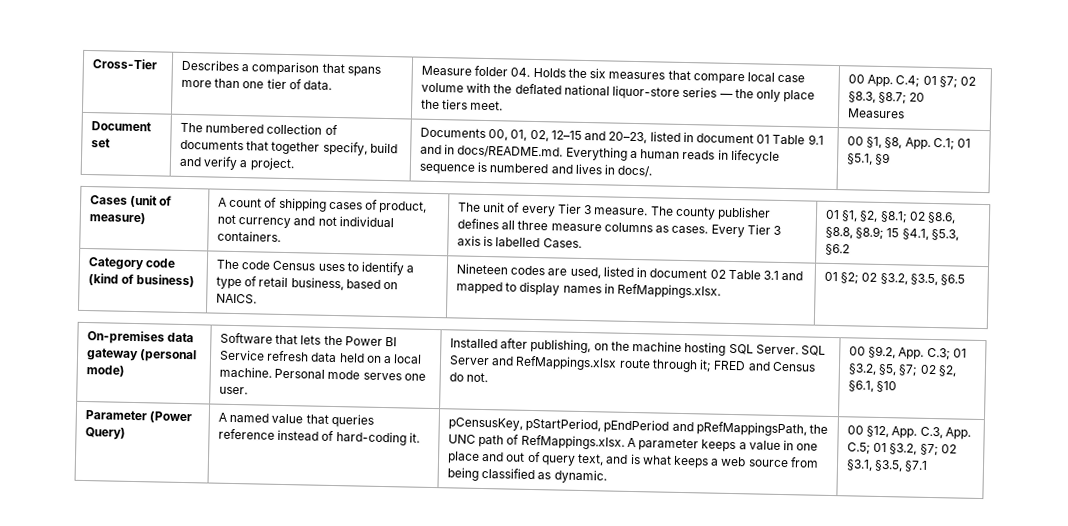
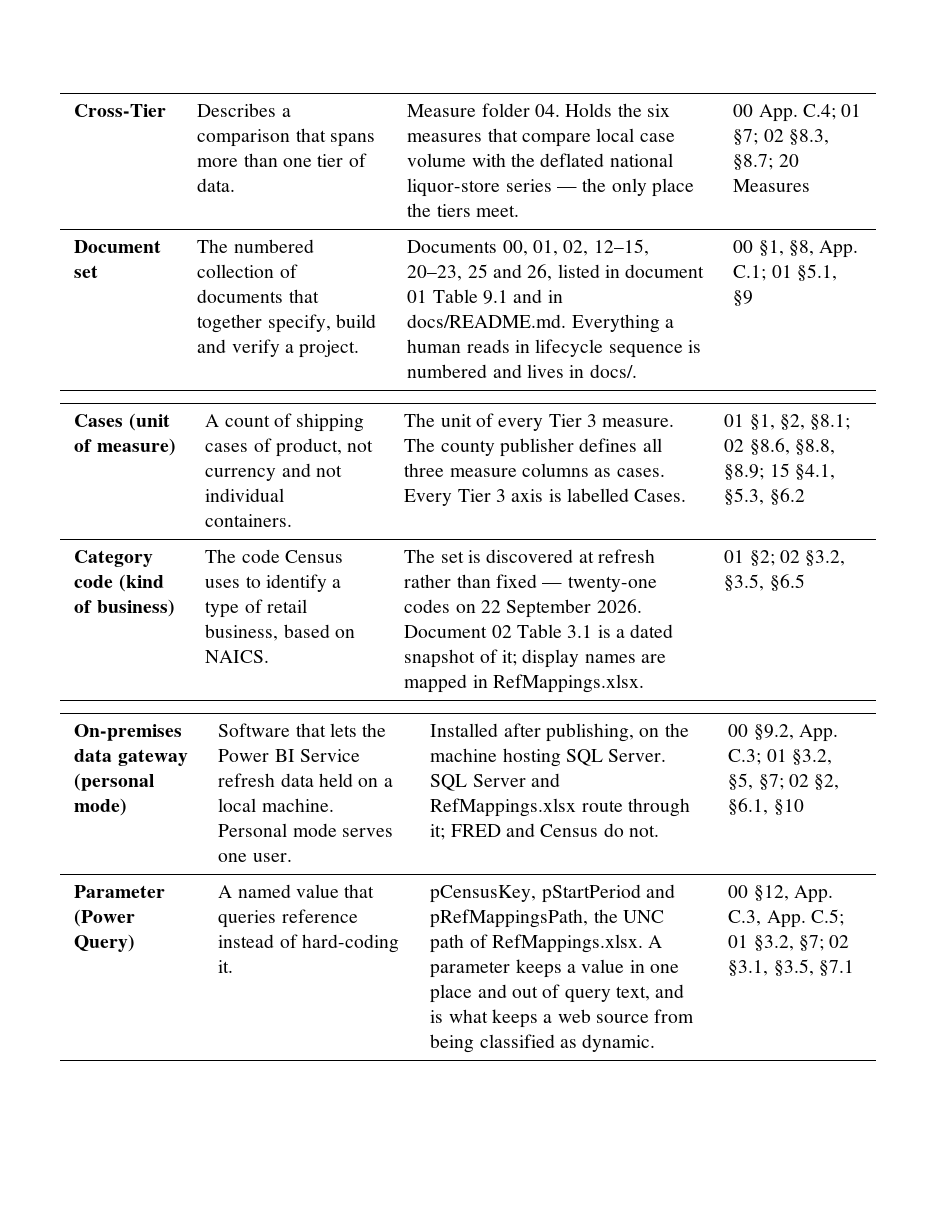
[550,130,648,144] 12–15 and 20–23, -> [593,239,649,256] [407,264,553,281] 12–15, 20–23, 25 and 26,
[455,263,804,281] [455,281,602,296] Nineteen codes are used, listed in document 02 Table 3.1 and mapped to display names -> [404,549,655,563] [404,574,657,592] [404,599,642,618] [404,624,674,638] [404,649,666,668] [404,674,468,693] The set is discovered at refresh rather than fixed — twenty-one codes on 22 September 2026. Document 02 Table 3.1 is a dated snapshot of it; display names are mapped
[525,417,670,434] pStartPeriod, pEndPeriod -> [541,884,641,903] pStartPeriod

